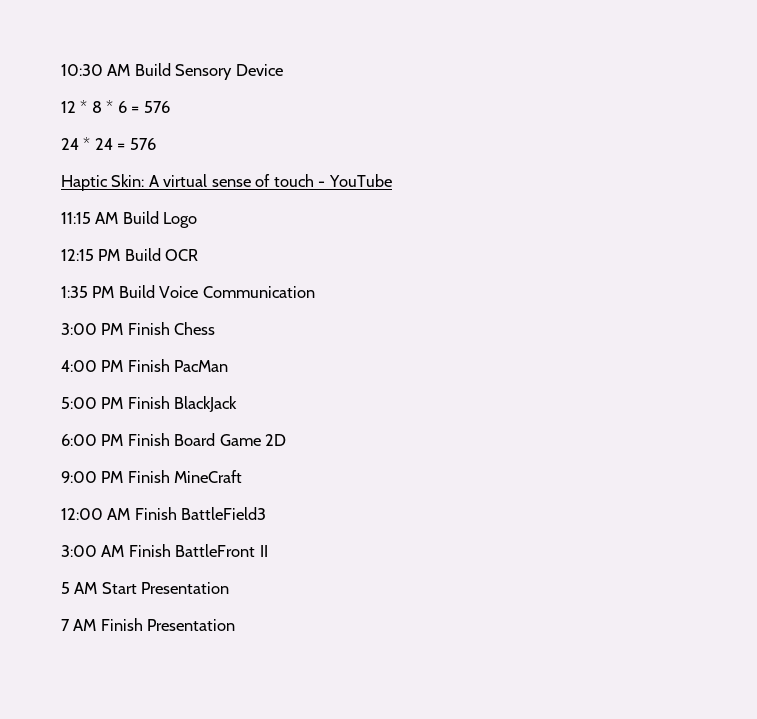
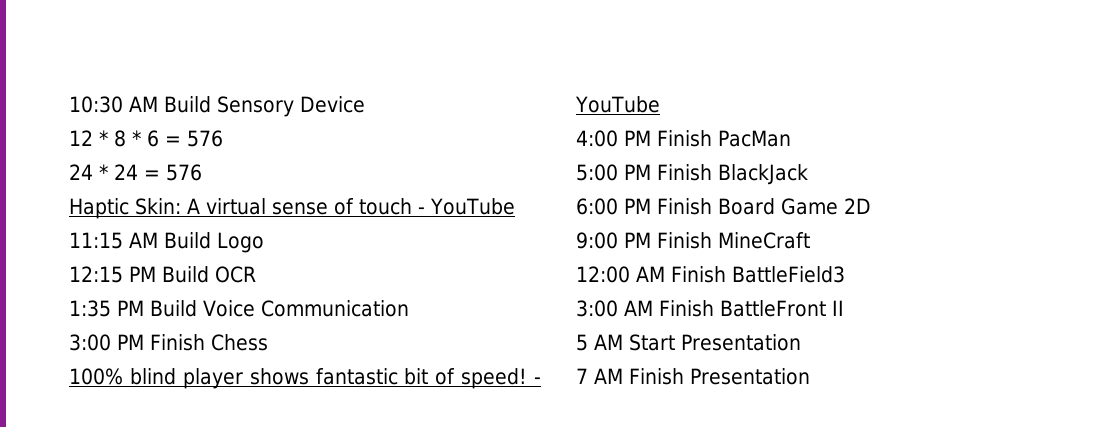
(216, 328) none -> [69,368,541,389] [575,96,660,113] // 100% blind player shows fantastic bit of speed! - YouTube

